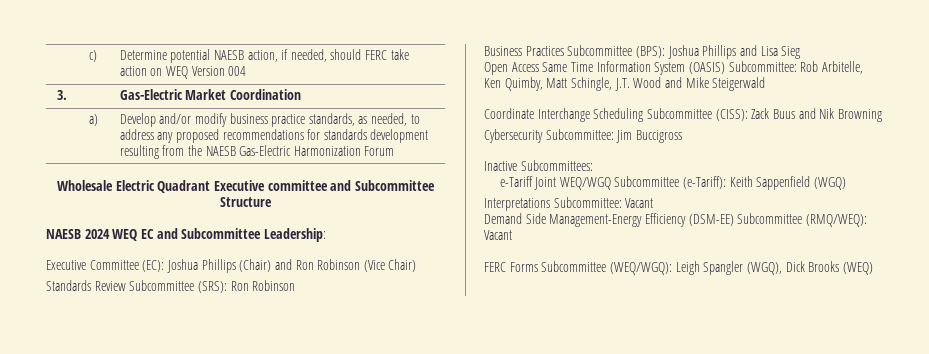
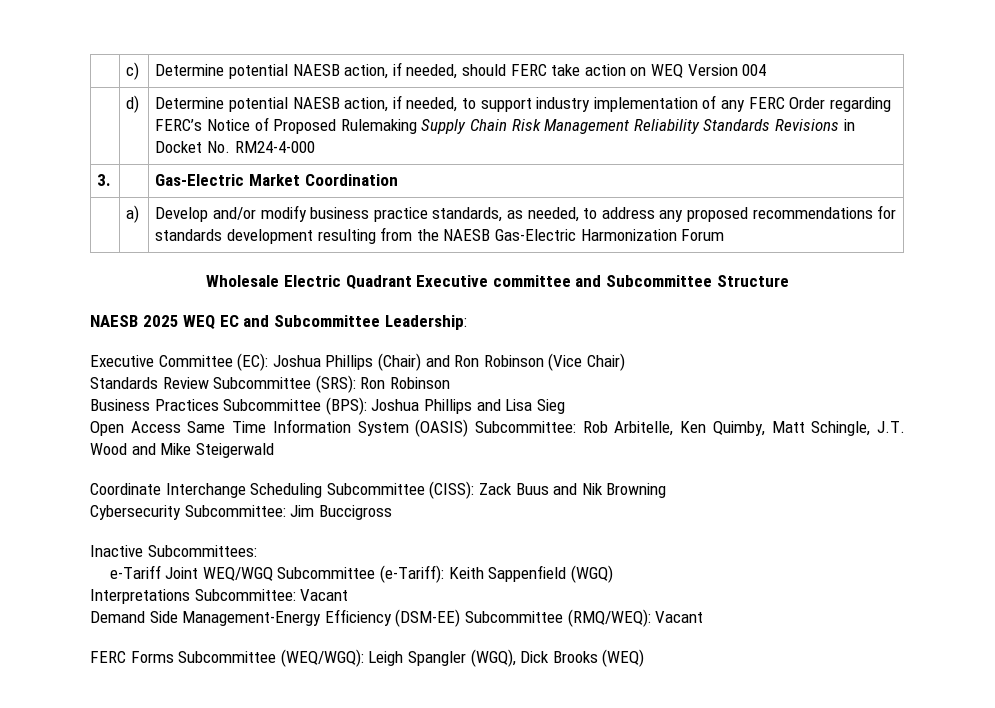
(247, 71) none -> [126,95,140,113] [155,95,891,112] [155,117,855,134] [155,141,315,153] // | d) | Determine potential NAESB action, if needed, to support industry implementation of any FERC Order regarding FERC’s Notice of Proposed Rulemaking Supply Chain Risk Management Reliability Standards Revisions in Docket No. RM24-4-000
[84,229,110,239] 2024 -> [142,315,179,327] 2025

